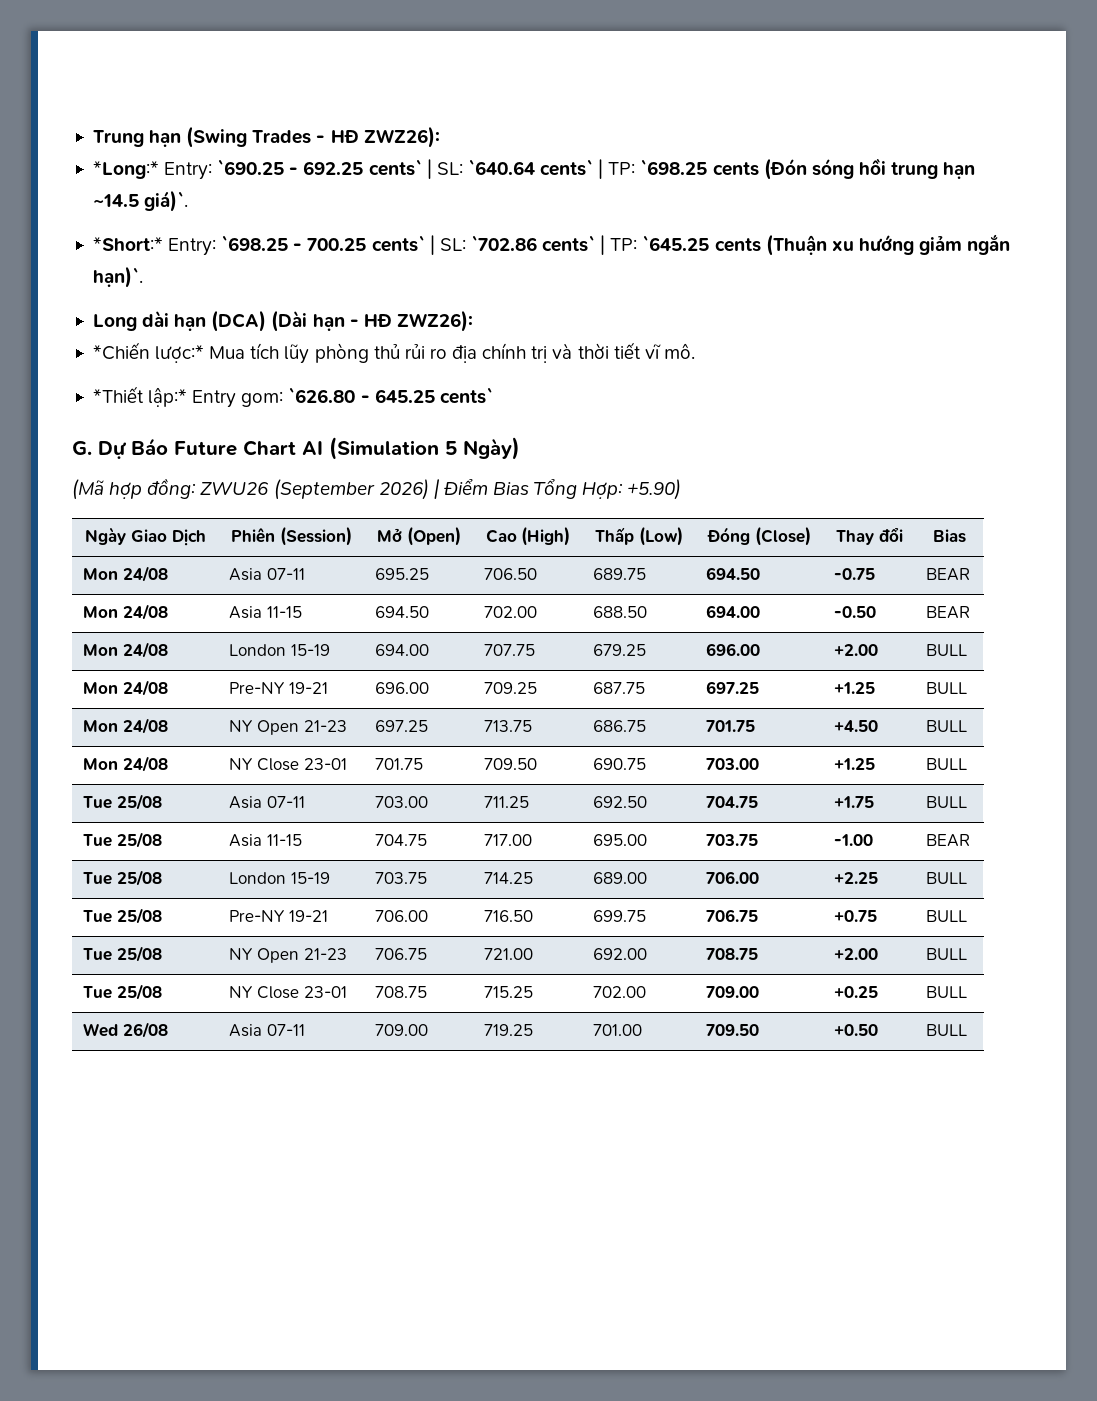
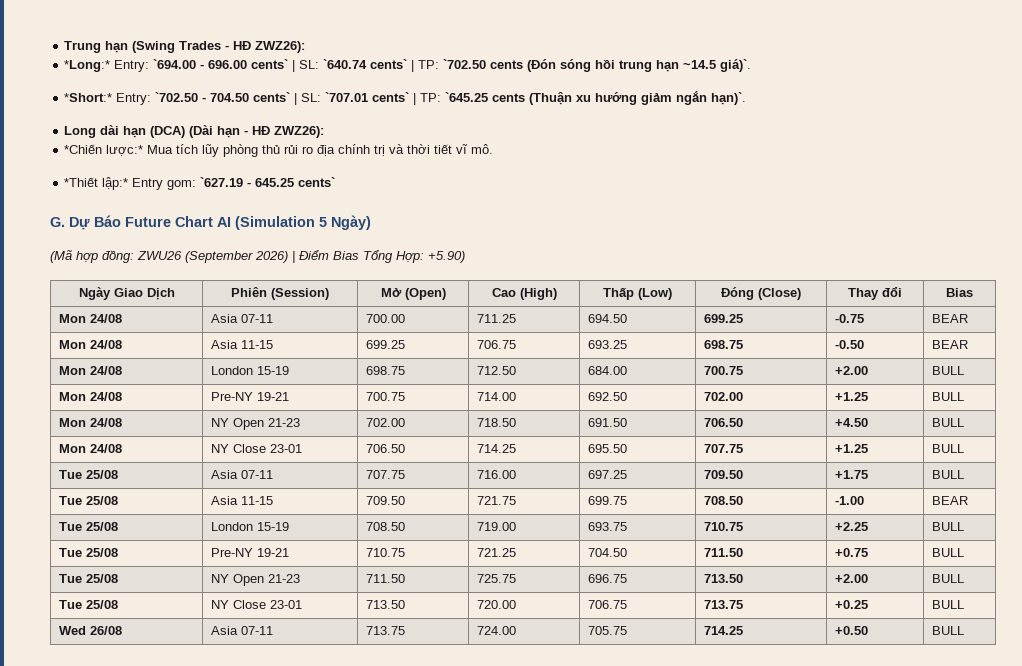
[217,159,708,179] `690.25 - 692.25 cents` | SL: `640.64 cents` | TP: `698.25 -> [153,59,487,72] `694.00 - 696.00 cents` | SL: `640.74 cents` | TP: `702.50
[221,235,537,255] `698.25 - 700.25 cents` | SL: `702.86 -> [155,92,369,105] `702.50 - 704.50 cents` | SL: `707.01
[288,387,356,403] `626.80 -> [200,177,244,187] `627.19
[375,568,430,580] [484,568,538,580] [593,568,647,580] [706,567,761,580] 695.25 | 706.50 | 689.75 | 694.50 -> [365,314,405,323] [476,314,516,323] [587,314,627,323] [703,314,743,323] 700.00 | 711.25 | 694.50 | 699.25
[375,606,430,618] [484,606,538,618] [593,606,648,618] [706,605,761,618] 694.50 | 702.00 | 688.50 | 694.00 -> [365,340,405,349] [476,340,516,349] [587,340,627,349] [703,340,743,349] 699.25 | 706.75 | 693.25 | 698.75
[375,644,430,656] [484,644,536,656] [593,644,647,656] [706,643,761,656] 694.00 | 707.75 | 679.25 | 696.00 -> [365,366,405,375] [476,366,516,375] [587,366,627,375] [703,366,743,375] 698.75 | 712.50 | 684.00 | 700.75
[375,682,430,694] [484,682,538,694] [593,682,646,694] [706,681,760,694] 696.00 | 709.25 | 687.75 | 697.25 -> [365,392,405,401] [476,392,516,401] [587,392,627,401] [703,392,743,401] 700.75 | 714.00 | 692.50 | 702.00
[375,720,429,732] [484,720,533,732] [593,720,647,732] [706,720,756,732] 697.25 | 713.75 | 686.75 | 701.75 -> [365,418,405,427] [476,418,516,427] [587,418,627,427] [703,418,743,427] 702.00 | 718.50 | 691.50 | 706.50
[375,758,424,770] [484,758,538,770] [593,758,647,770] [706,758,760,770] 701.75 | 709.50 | 690.75 | 703.00 -> [365,444,405,453] [476,444,516,453] [587,444,627,453] [703,444,743,453] 706.50 | 714.25 | 695.50 | 707.75
[375,796,429,808] [484,796,530,808] [593,796,648,808] [706,796,759,808] 703.00 | 711.25 | 692.50 | 704.75 -> [365,470,405,479] [476,470,516,479] [587,470,627,479] [703,470,743,479] 707.75 | 716.00 | 697.25 | 709.50
[375,834,428,846] [484,834,533,846] [593,834,648,846] [706,834,759,846] 704.75 | 717.00 | 695.00 | 703.75 -> [365,496,405,505] [476,496,516,505] [587,496,627,505] [703,496,743,505] 709.50 | 721.75 | 699.75 | 708.50
[375,872,428,884] [484,872,534,884] [593,872,648,884] [706,871,760,884] 703.75 | 714.25 | 689.00 | 706.00 -> [365,522,405,531] [476,522,516,531] [587,522,627,531] [703,522,743,531] 708.50 | 719.00 | 693.75 | 710.75
[375,910,429,922] [484,910,534,922] [593,910,647,922] [706,909,759,922] 706.00 | 716.50 | 699.75 | 706.75 -> [365,548,405,557] [476,548,516,557] [587,548,627,557] [703,548,743,557] 710.75 | 721.25 | 704.50 | 711.50
[375,948,428,960] [484,948,534,960] [593,948,648,960] [706,948,759,960] 706.75 | 721.00 | 692.00 | 708.75 -> [365,574,405,583] [476,574,516,583] [587,574,627,583] [703,574,743,583] 711.50 | 725.75 | 696.75 | 713.50
[375,986,428,998] [484,986,534,998] [593,986,647,998] [706,986,760,998] 708.75 | 715.25 | 702.00 | 709.00 -> [365,600,405,609] [476,600,516,609] [587,600,627,609] [703,600,743,609] 713.50 | 720.00 | 706.75 | 713.75
[375,1024,429,1036] [484,1024,534,1036] [593,1024,643,1036] [706,1024,760,1036] 709.00 | 719.25 | 701.00 | 709.50 -> [365,626,405,635] [476,626,516,635] [587,626,627,635] [703,626,743,635] 713.75 | 724.00 | 705.75 | 714.25

